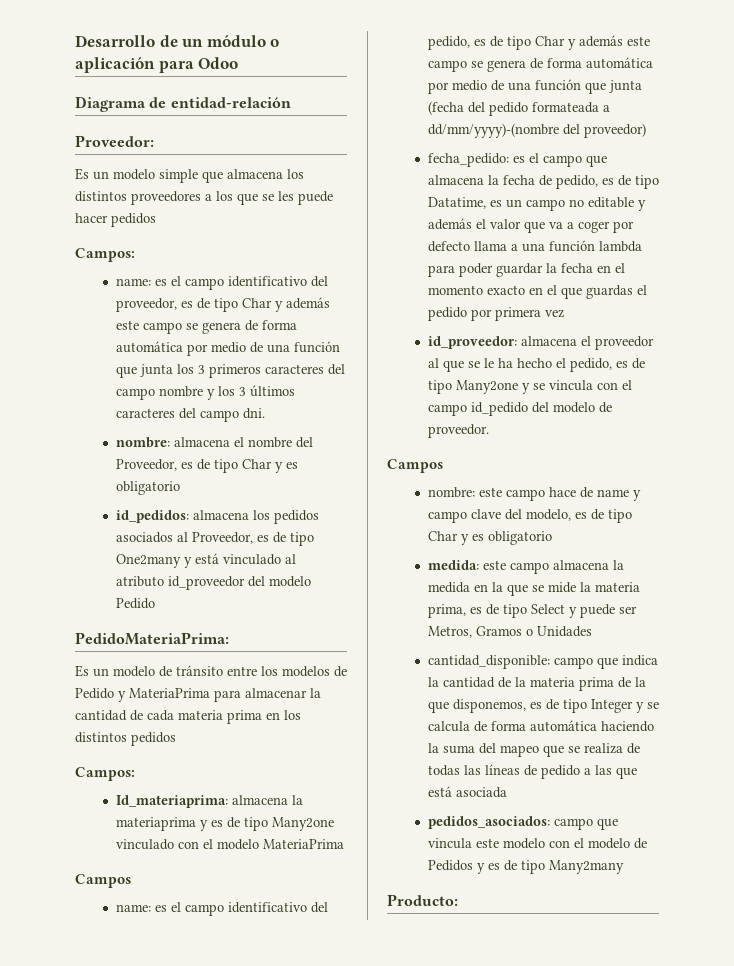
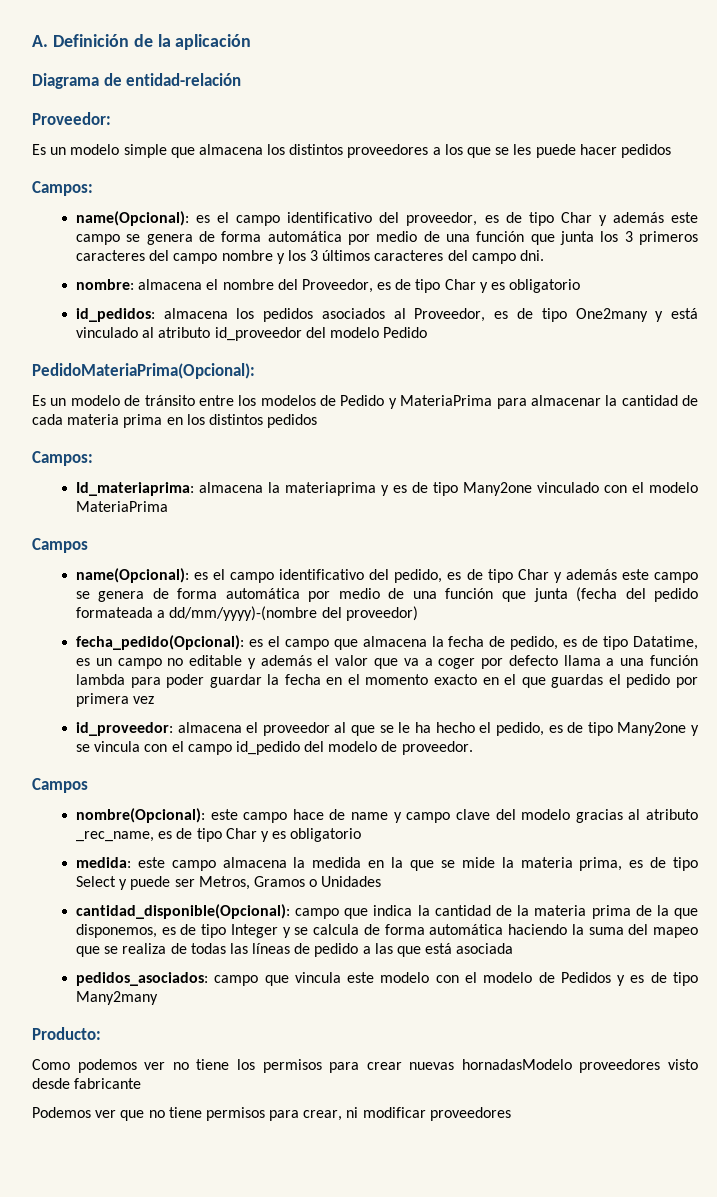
[75,35,280,47] Desarrollo de un módulo o -> [32,34,171,47] A. Definición de la
[158,57,239,73] para Odoo -> (252, 42) none
[115,278,151,286] name: -> [75,211,189,226] name(Opcional):
[75,632,229,645] PedidoMateriaPrima: -> [32,363,255,379] PedidoMateriaPrima(Opcional):
[115,904,151,912] name: -> [75,568,189,583] name(Opcional):
[427,153,509,167] fecha_pedido: -> [75,635,244,650] fecha_pedido(Opcional):
[427,487,475,498] nombre: -> [75,808,205,823] nombre(Opcional):
[525,509,571,521] modelo, -> [521,809,698,823] [75,831,154,842] modelo gracias al atributo _rec_name,
[427,655,550,669] cantidad_disponible: -> [75,904,290,919] cantidad_disponible(Opcional):
(458, 900) none -> [32,1059,698,1073] [32,1078,142,1089] [32,1107,511,1121] // Como podemos ver no tiene los permisos para crear nuevas hornadasModelo proveedores visto desde fabricante // Podemos ver que no tiene permisos para crear, ni modificar proveedores

